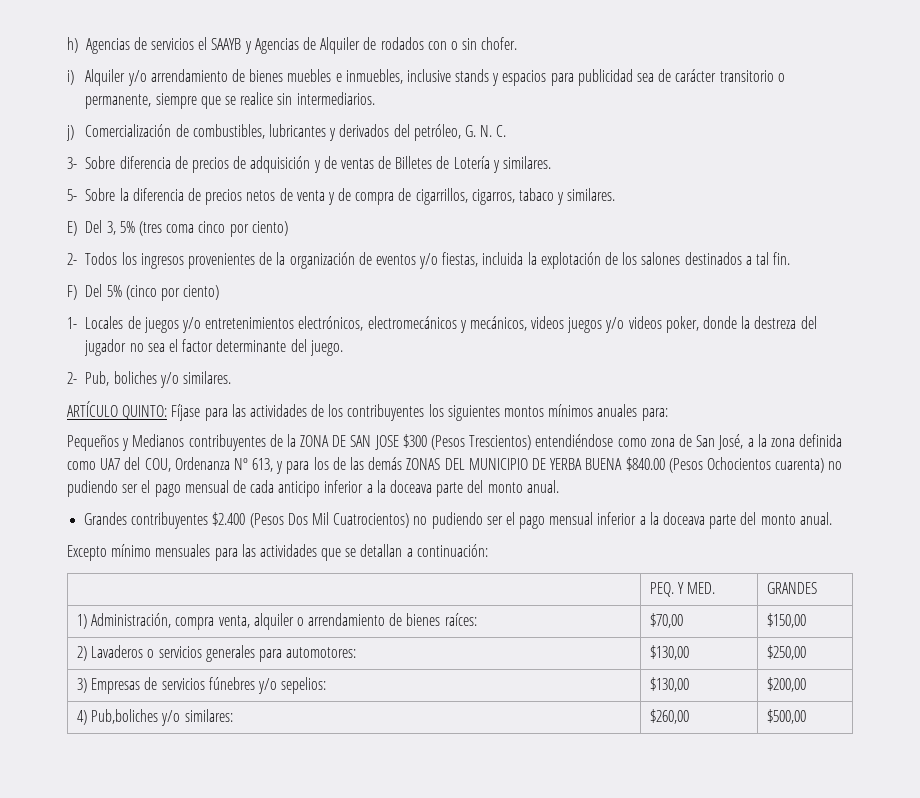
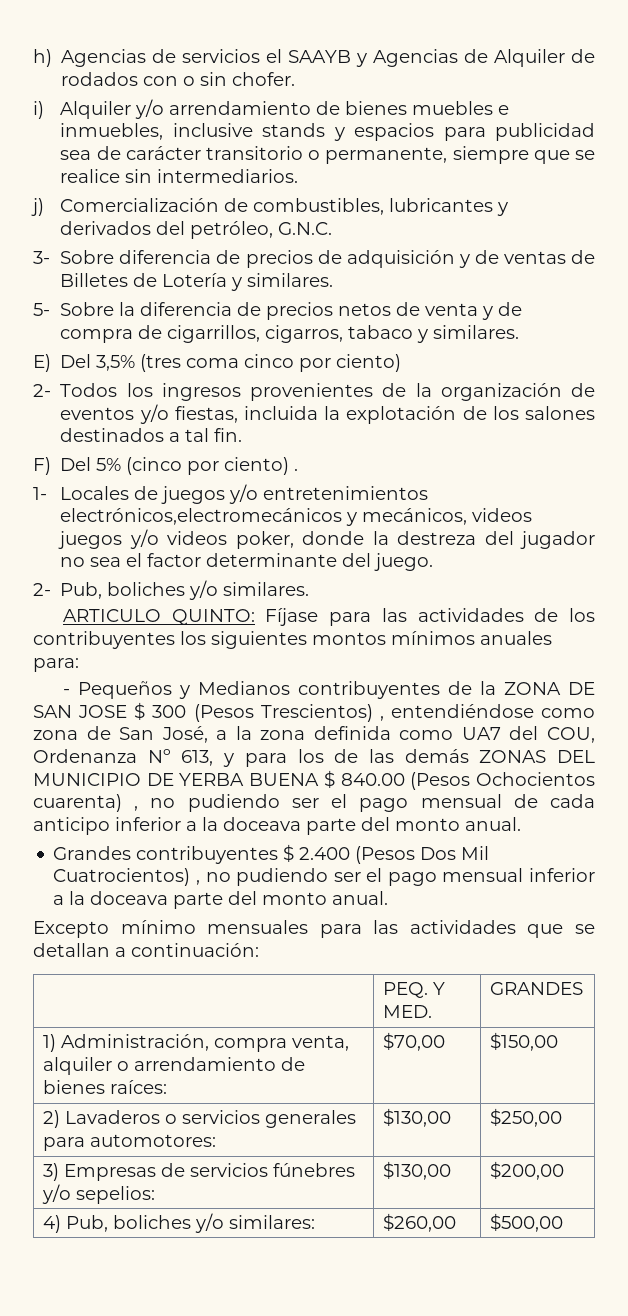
[464,125,507,137] G. N. C. -> [278,222,333,235] G.N.C.
[106,221,135,235] 3, 5% -> [96,355,136,371] 3,5%
(220, 292) none -> [294,468,299,471] .
[298,316,457,331] electrónicos, electromecánicos -> [60,508,343,525] electrónicos,electromecánicos
[67,401,118,417] ARTÍCULO -> [62,609,161,622] ARTICULO
(668, 414) none -> [62,689,70,695] -
[402,434,427,448] $300 -> [134,702,187,720] $ 300
(532, 442) none -> [379,716,384,721] ,
[625,457,665,471] $840.00 -> [323,770,405,788] $ 840.00
(825, 465) none -> [134,806,139,811] ,
[212,512,246,526] $2.400 -> [283,844,351,862] $ 2.400
(410, 520) none -> [195,880,200,885] ,
[91,709,159,724] Pub,boliches -> [65,1215,191,1232] Pub, boliches

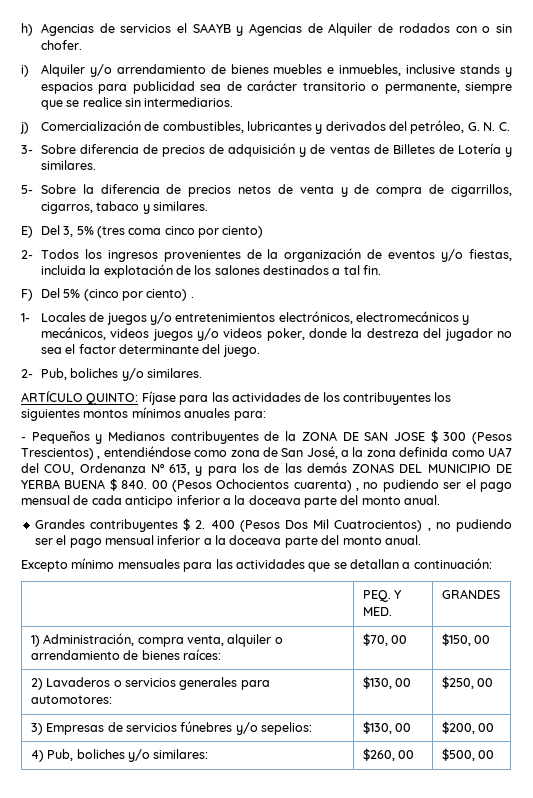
[278,222,333,235] G.N.C. -> [467,122,510,131] G. N. C.
[96,355,136,371] 3,5% -> [63,226,94,237] 3, 5%
[60,508,343,525] electrónicos,electromecánicos -> [278,311,460,324] electrónicos, electromecánicos
[62,609,161,622] ARTICULO -> [21,391,83,402] ARTÍCULO
[340,773,405,786] 840.00 -> [121,480,168,489] 840. 00
[299,847,351,860] 2.400 -> [195,520,235,529] 2. 400
[382,1032,445,1051] [489,1032,558,1051] $70,00 | $150,00 -> [362,633,408,646] [441,633,491,646] $70, 00 | $150, 00
[382,1108,451,1127] [489,1108,562,1127] $130,00 | $250,00 -> [362,676,412,689] [441,676,494,689] $130, 00 | $250, 00
[382,1161,451,1180] [489,1161,564,1180] $130,00 | $200,00 -> [362,721,412,734] [441,721,495,734] $130, 00 | $200, 00
[382,1213,456,1232] [489,1213,563,1232] $260,00 | $500,00 -> [362,748,415,761] [441,748,495,761] $260, 00 | $500, 00

